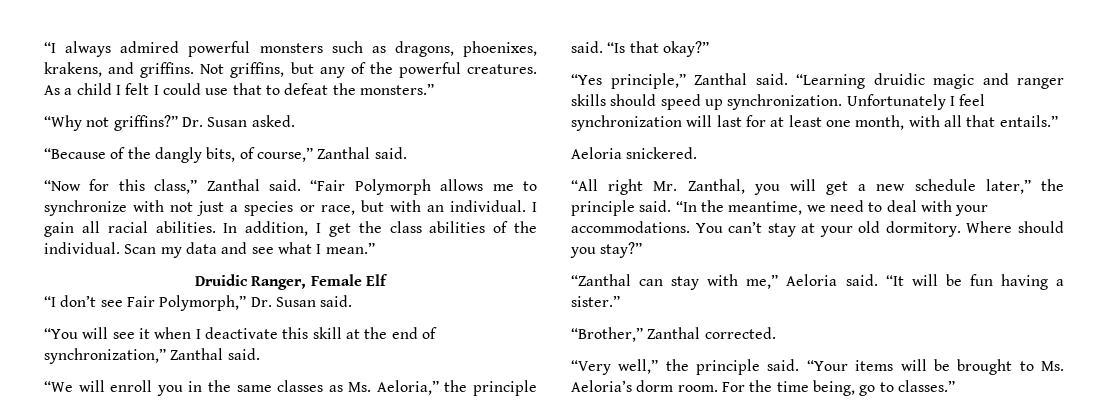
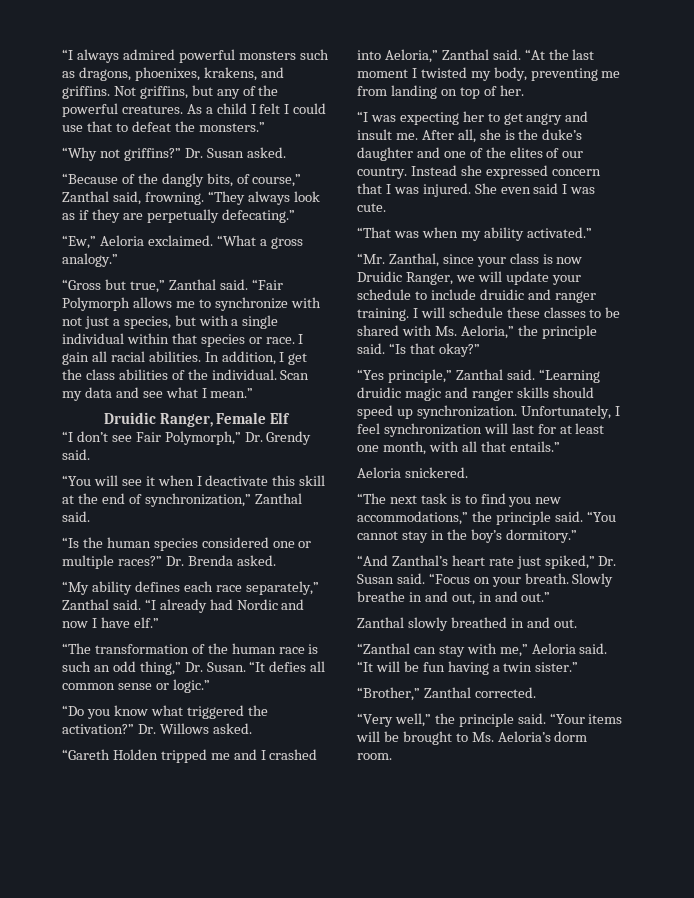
[374,147,407,159] [44,179,198,194] said. // “Now for this class,” -> [112,191,320,205] [62,209,295,223] [62,235,303,249] [62,253,118,267] [62,279,165,293] said, frowning. “They always look as if they are perpetually defecating.” // “Ew,” Aeloria exclaimed. “What a gross analogy.” // “Gross but true,”
[244,200,526,216] species or race, but with an individual. -> [123,315,279,329] [62,333,295,347] species, but with a single individual within that species or race.
[275,297,316,307] Susan -> [266,431,312,445] Grendy
[44,380,343,396] “We will enroll you in the same classes as -> [62,537,312,551] [62,555,276,569] [62,581,319,595] [62,599,305,613] [62,617,159,628] [62,643,319,654] [62,661,326,675] [62,679,210,693] [62,705,268,719] [62,723,252,734] [62,749,318,763] [357,49,595,63] [357,67,621,81] [357,85,524,99] [357,111,589,125] [357,129,583,143] [357,147,584,161] [357,165,601,179] [357,183,596,197] [357,203,386,212] [357,227,592,241] [357,253,583,267] [357,271,581,285] [357,289,596,303] [357,307,621,321] [357,325,432,336] “Is the human species considered one or multiple races?” Dr. Brenda asked. // “My ability defines each race separately,” Zanthal said. “I already had Nordic and now I have elf.” // “The transformation of the human race is such an odd thing,” Dr. Susan. “It defies all common sense or logic.” // “Do you know what triggered the activation?” Dr. Willows asked. // “Gareth Holden tripped me and I crashed into Aeloria,” Zanthal said. “At the last moment I twisted my body, preventing me from landing on top of her. // “I was expecting her to get angry and insult me. After all, she is the duke’s daughter and one of the elites of our country. Instead she expressed concern that I was injured. She even said I was cute. // “That was when my ability activated.” // “Mr. Zanthal, since your class is now Druidic Ranger, we will update your schedule to include druidic and ranger training. I will schedule these classes to be shared with
[846,94,946,110] Unfortunately -> [520,405,611,419] Unfortunately,
[571,179,1064,195] [571,200,989,216] [571,221,1064,237] [570,242,643,258] “All right Mr. Zanthal, you will get a new schedule later,” the principle said. “In the meantime, we need to deal with your accommodations. You can’t stay at your old dormitory. Where should you stay?” -> [357,493,562,507] [357,511,616,525] [357,529,577,543] [357,555,617,569] [357,573,614,587] [357,591,551,605] [357,617,577,631] “The next task is to find you new accommodations,” the principle said. “You cannot stay in the boy’s dormitory.” // “And Zanthal’s heart rate just spiked,” Dr. Susan said. “Focus on your breath. Slowly breathe in and out, in and out.” // Zanthal slowly breathed in and out.
(1064, 282) none -> [503,662,533,672] twin
[721,380,955,396] For the time being, go to classes.” -> (392, 756) none

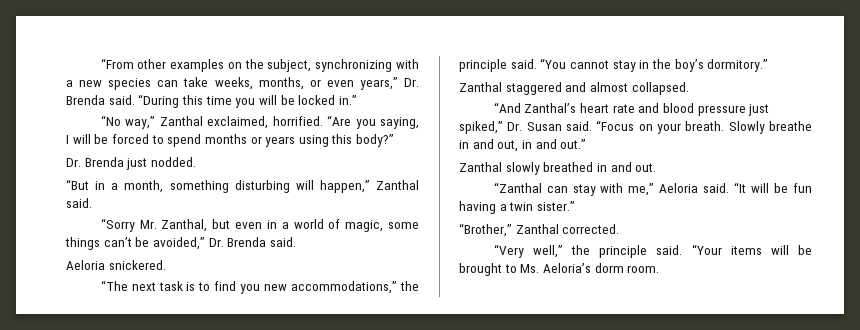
[62,49,329,63] [62,67,284,81] [62,85,279,99] [62,103,327,117] [62,121,265,132] [62,147,286,161] [62,173,302,187] [62,191,320,205] [62,209,295,223] [62,235,303,249] [62,253,118,267] [62,279,283,293] [62,297,321,311] [62,315,279,329] [62,333,304,347] [62,351,308,365] [62,369,310,380] [62,387,254,401] [103,412,291,427] [62,431,312,445] [62,449,90,460] [62,475,326,486] [62,493,302,507] [62,511,90,522] [62,537,312,551] [62,555,276,569] [62,581,319,595] [62,599,305,613] [62,617,159,628] [62,643,319,654] [62,661,326,675] [62,679,210,693] [62,705,268,719] [62,723,252,734] [62,749,318,763] [357,49,595,63] [357,67,621,81] [357,85,524,99] [357,111,589,125] [357,129,583,143] [357,147,584,161] [357,165,601,179] [357,183,596,197] [357,203,386,212] [357,227,592,241] [357,253,583,267] [357,271,581,285] [357,289,596,303] [357,307,621,321] [357,325,597,339] [357,343,480,357] [357,369,600,383] [357,387,594,401] [357,405,620,419] [357,423,605,437] [357,441,560,455] “I always admired powerful monsters such as dragons, phoenixes, krakens, and griffins. Not griffins, but any of the powerful creatures. As a child I felt I could use that to defeat the monsters.” // “Why not griffins?” Dr. Susan asked. // “Because of the dangly bits, of course,” Zanthal said, frowning. “They always look as if they are perpetually defecating.” // “Ew,” Aeloria exclaimed. “What a gross analogy.” // “Gross but true,” Zanthal said. “Fair Polymorph allows me to synchronize with not just a species, but with a single individual within that species or race. I gain all racial abilities. In addition, I get the class abilities of the individual. Scan my data and see what I mean.” // Druidic Ranger, Female Elf // “I don’t see Fair Polymorph,” Dr. Grendy said. // “You will see it when I deactivate this skill at the end of synchronization,” Zanthal said. // “Is the human species considered one or multiple races?” Dr. Brenda asked. // “My ability defines each race separately,” Zanthal said. “I already had Nordic and now I have elf.” // “The transformation of the human race is such an odd thing,” Dr. Susan. “It defies all common sense or logic.” // “Do you know what triggered the activation?” Dr. Willows asked. // “Gareth Holden tripped me and I crashed into Aeloria,” Zanthal said. “At the last moment I twisted my body, preventing me from landing on top of her. // “I was expecting her to get angry and insult me. After all, she is the duke’s daughter and one of the elites of our country. Instead she expressed concern that I was injured. She even said I was cute. // “That was when my ability activated.” // “Mr. Zanthal, since your class is now Druidic Ranger, we will update your schedule to include druidic and ranger training. I will schedule these classes to be shared with Ms. Aeloria,” the principle said. “Is that okay?” // “Yes principle,” Zanthal said. “Learning druidic magic and ranger skills should speed up synchronization. Unfortunately, I feel synchronization will last for at least one month, with all that entails.” -> [100,58,419,72] [66,77,420,90] [66,94,357,108] [100,115,420,129] [66,134,395,147] [66,157,196,170] [66,179,419,193] [66,198,92,208] [100,218,419,232] [65,237,296,250] “From other examples on the subject, synchronizing with a new species can take weeks, months, or even years,” Dr. Brenda said. “During this time you will be locked in.” // “No way,” Zanthal exclaimed, horrified. “Are you saying, I will be forced to spend months or years using this body?” // Dr. Brenda just nodded. // “But in a month, something disturbing will happen,” Zanthal said. // “Sorry Mr. Zanthal, but even in a world of magic, some things can’t be avoided,” Dr. Brenda said.
(577, 536) none -> [459,82,689,95] // Zanthal staggered and almost collapsed.
(514, 561) none -> [638,103,746,116] and blood pressure

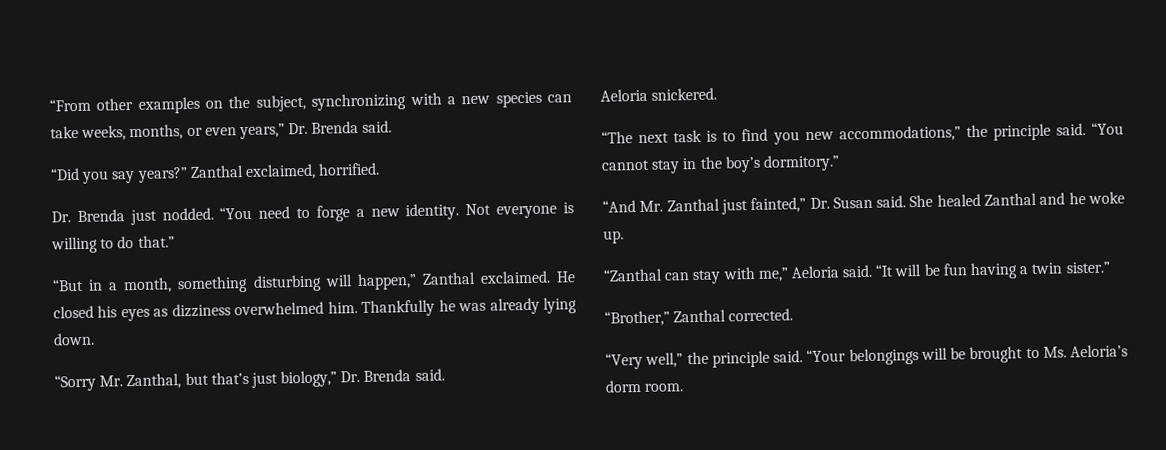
[138,94,357,108] [100,115,420,129] [66,134,395,147] [66,157,196,170] “During this time you will be locked in.” // “No way,” Zanthal exclaimed, horrified. “Are you saying, I will be forced to spend months or years using this body?” // Dr. Brenda just nodded. -> [50,162,381,184] [51,202,575,226] [51,235,175,254] // “Did you say years?” Zanthal exclaimed, horrified. // Dr. Brenda just nodded. “You need to forge a new identity. Not everyone is willing to do that.”
[66,198,92,208] [100,218,419,232] [65,237,205,250] said. // “Sorry Mr. Zanthal, but even in a world of magic, some things can’t be avoided,” -> [479,270,577,284] [53,297,577,322] [53,332,95,346] [54,370,338,392] exclaimed. He closed his eyes as dizziness overwhelmed him. Thankfully he was already lying down. // “Sorry Mr. Zanthal, but that’s just biology,”
[459,82,689,95] [493,102,770,116] [459,120,812,134] [459,139,587,152] [459,162,657,175] Zanthal staggered and almost collapsed. // “And Zanthal’s heart rate and blood pressure just spiked,” Dr. Susan said. “Focus on your breath. Slowly breathe in and out, in and out.” // Zanthal slowly breathed in and out. -> [602,191,1125,215] [603,230,624,244] “And Mr. Zanthal just fainted,” Dr. Susan said. She healed Zanthal and he woke up.
[730,246,762,255] items -> [848,348,919,366] belongings

